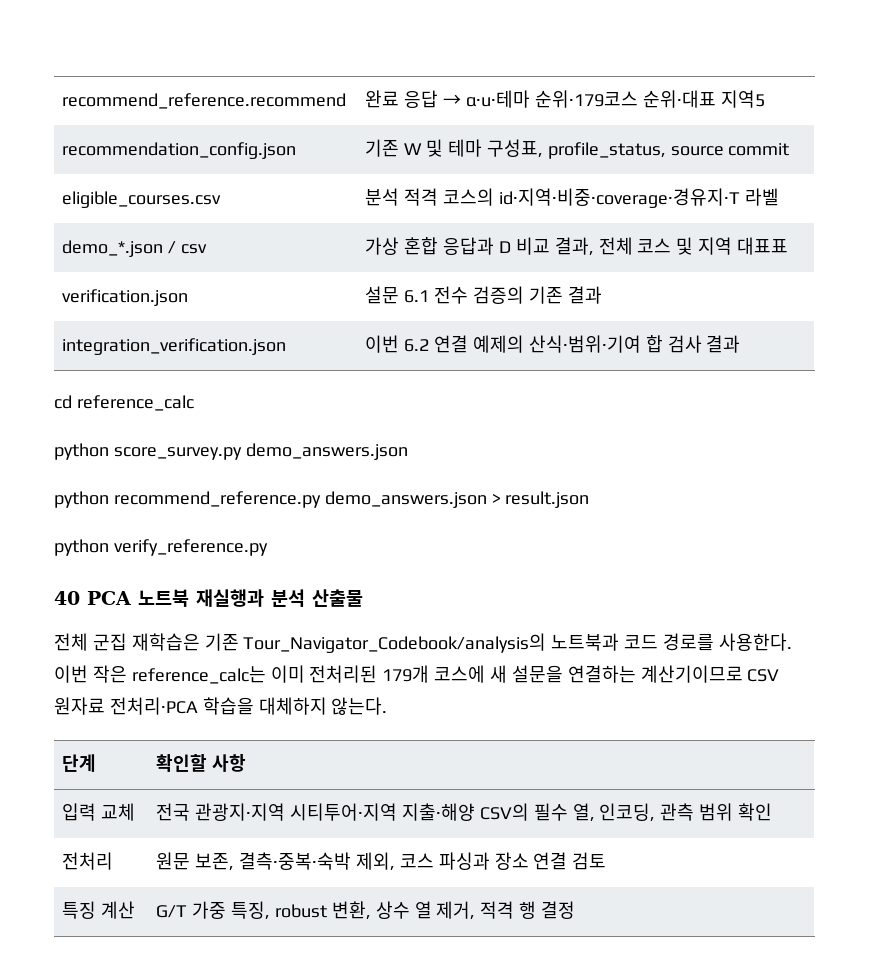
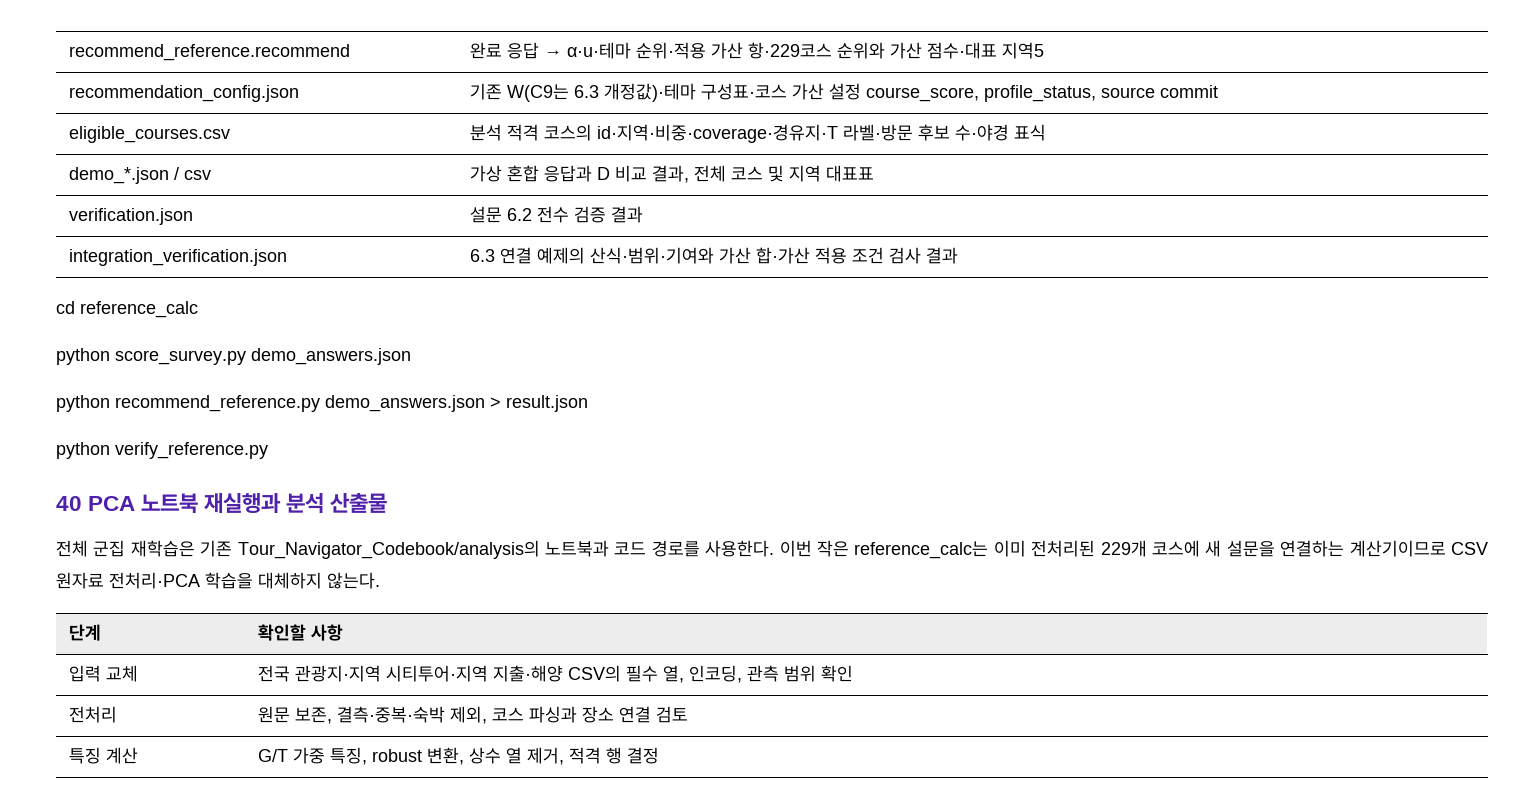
[534,90,765,108] [62,142,297,159] [365,139,543,158] 순위·179코스 순위·대표 지역5 // recommendation_config.json | 기존 W 및 테마 구성표, -> [635,42,1044,59] [68,85,299,102] [469,83,979,102] 순위·적용 가산 항·229코스 순위와 가산 점수·대표 지역5 // recommendation_config.json | 기존 W(C9는 6.3 개정값)·테마 구성표·코스 가산 설정 course_score,
[744,188,779,206] 라벨 -> [842,124,1046,141] 라벨·방문 후보 수·야경 표식
[404,286,602,304] [62,338,287,355] [365,335,663,353] 6.1 전수 검증의 기존 결과 // integration_verification.json | 이번 6.2 연결 예제의 산식·범위·기여 합 -> [506,206,643,223] [68,249,287,266] [469,247,884,264] 6.2 전수 검증 결과 // integration_verification.json | 6.3 연결 예제의 산식·범위·기여와 가산 합·가산 적용 조건
[382,665,430,683] 179개 -> [1100,540,1147,557] 229개

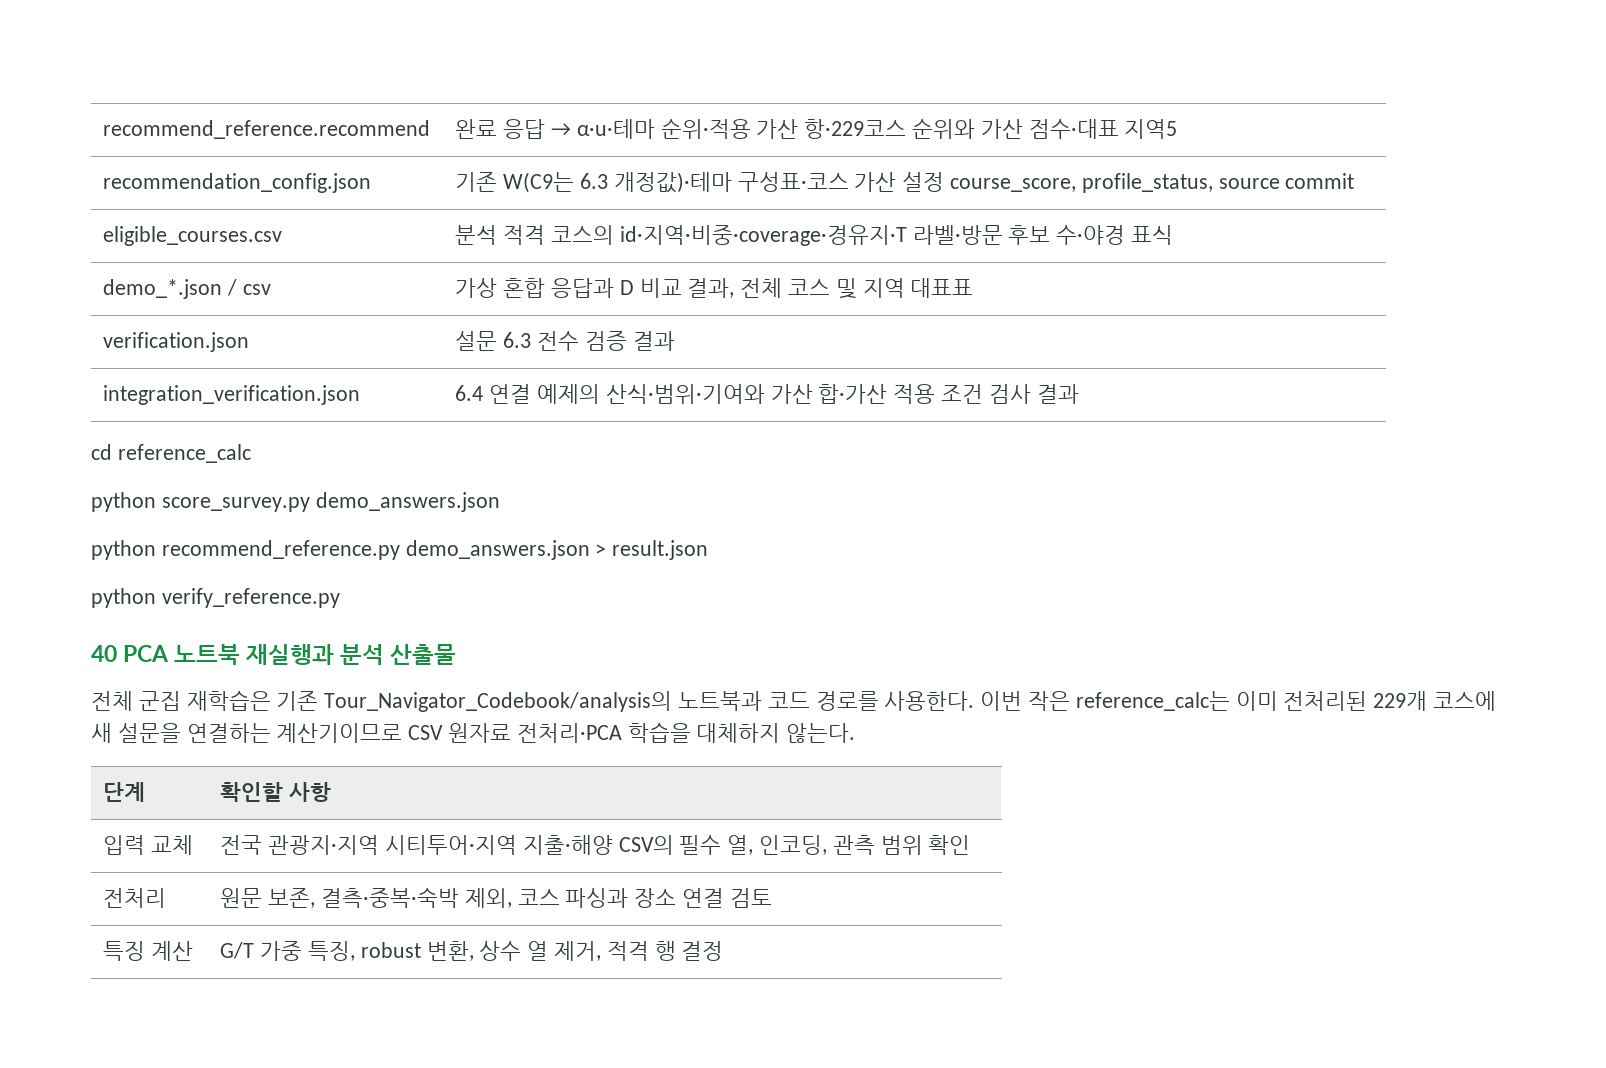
[506,208,532,221] 6.2 -> [503,332,532,348] 6.3
[469,249,495,262] 6.3 -> [455,385,484,401] 6.4

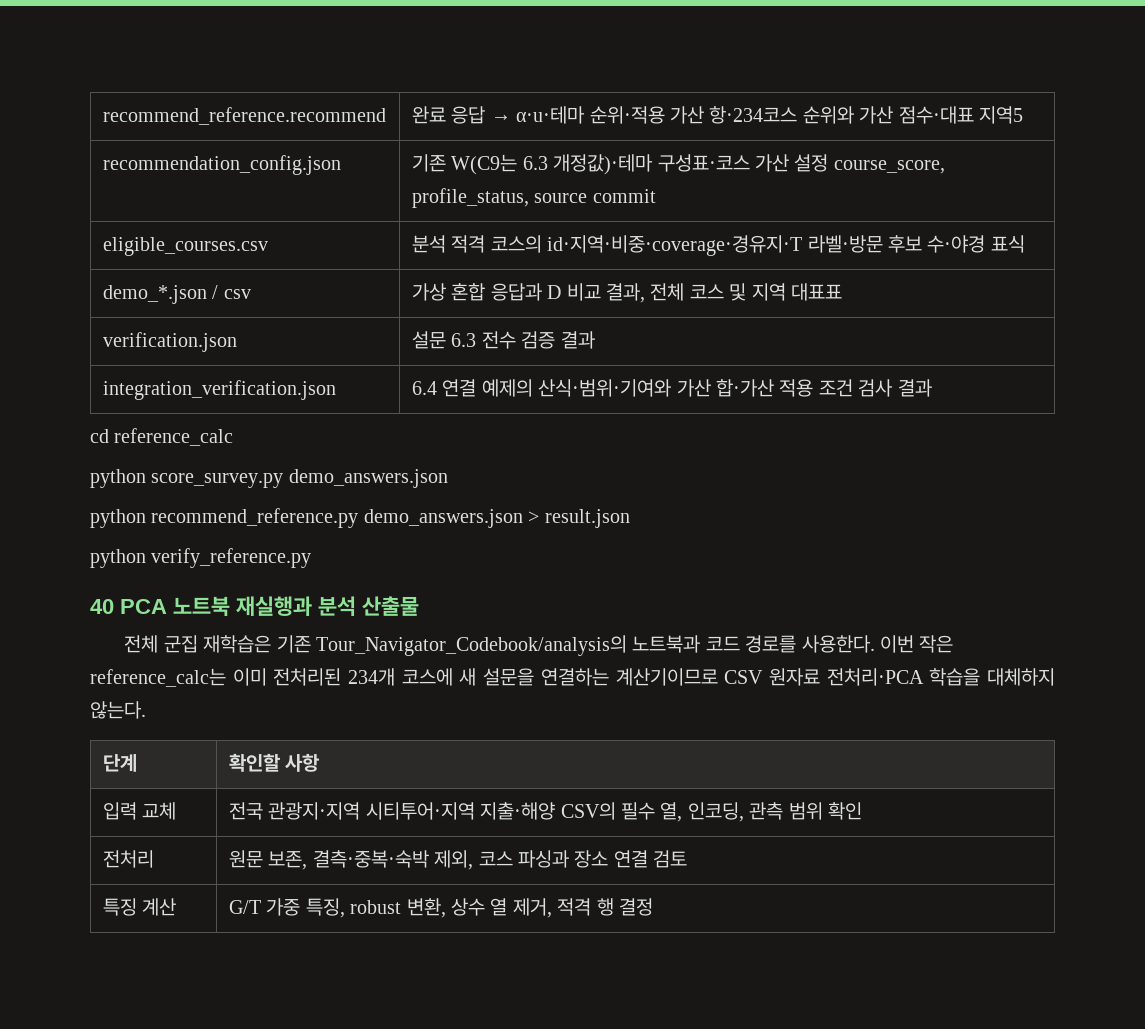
[804,119,907,139] 항·229코스 -> [709,106,798,124] 항·234코스
[1373,691,1428,711] 229개 -> [348,668,396,686] 234개

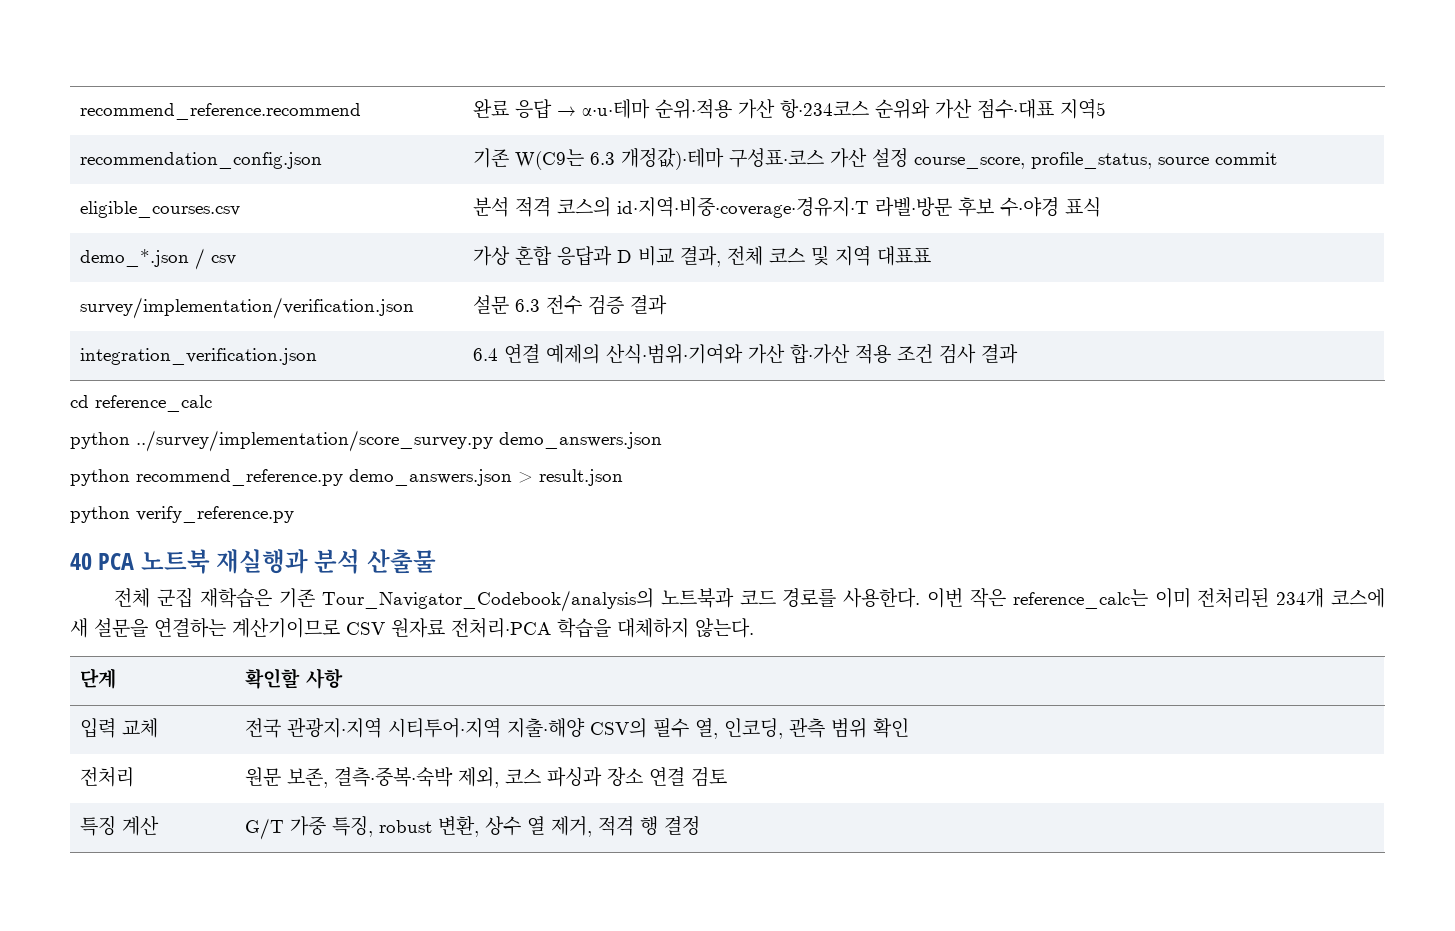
[103,332,238,352] verification.json -> [80,297,415,319] survey/implementation/verification.json
[151,473,284,488] score_survey.py -> [136,430,493,452] ../survey/implementation/score_survey.py

